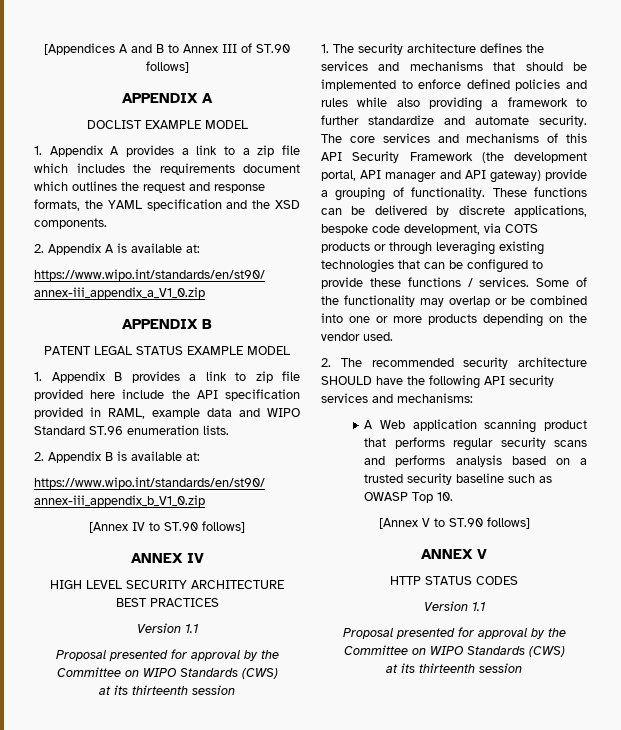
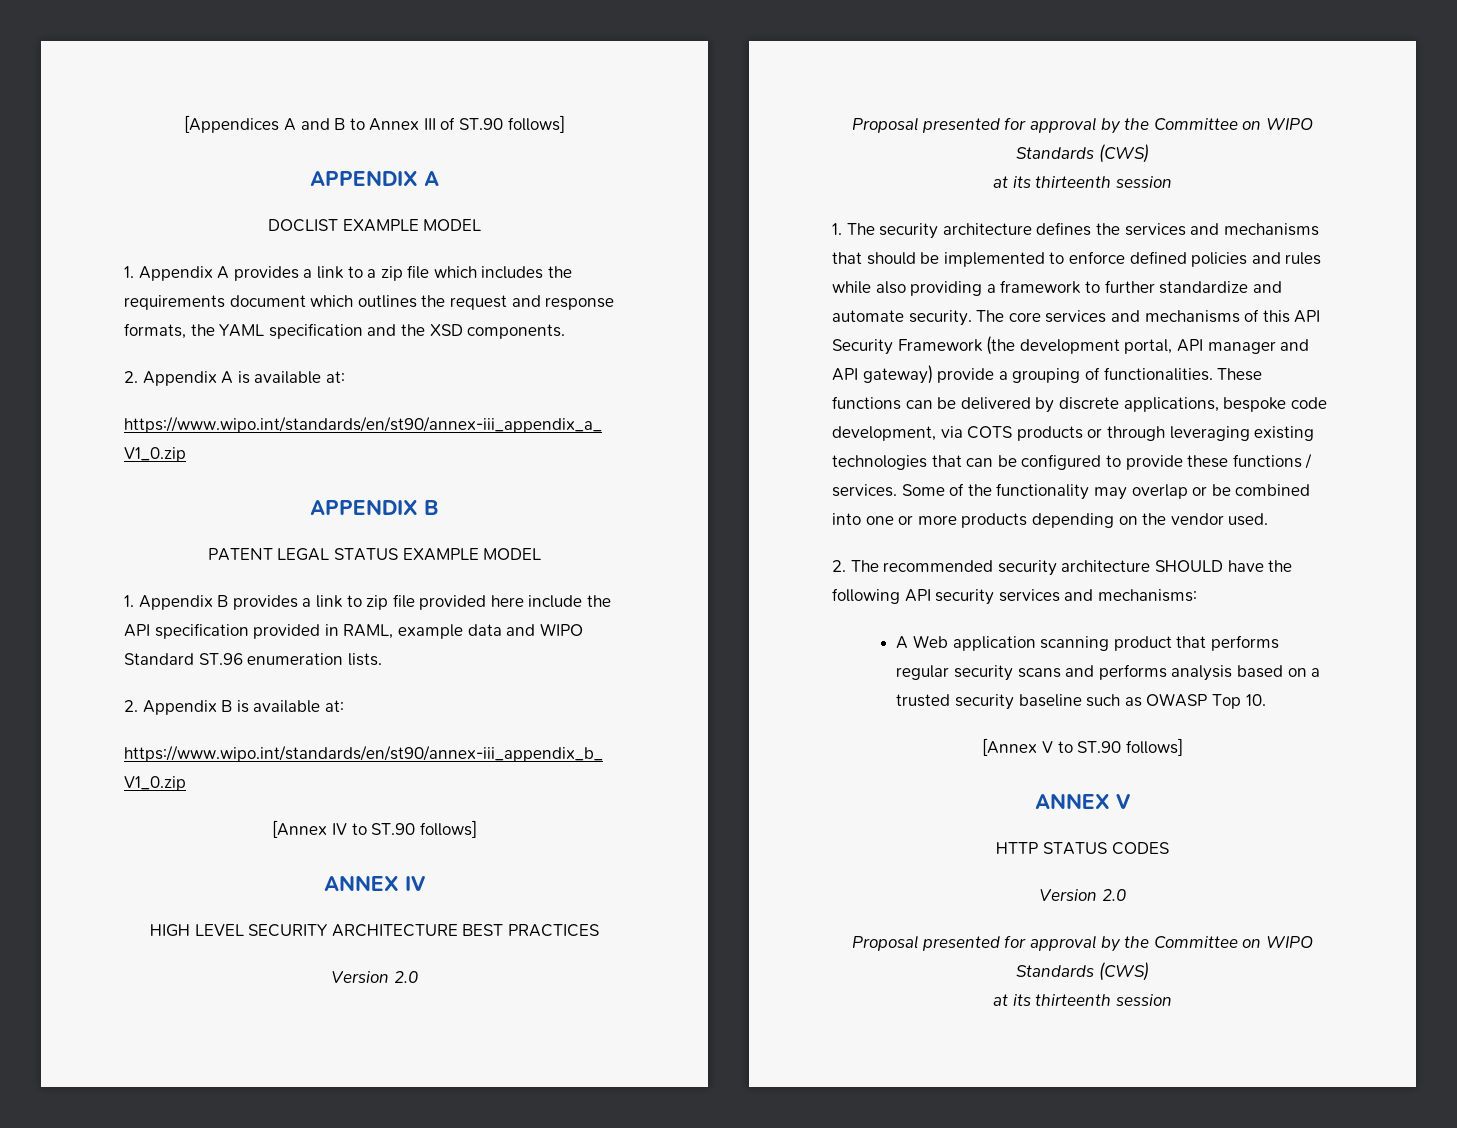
[184,624,198,633] 1.1 -> [393,971,418,983] 2.0
[411,187,486,199] functionality. -> [1103,367,1213,381] functionalities.
[471,602,485,611] 1.1 -> [1101,889,1126,901] 2.0

